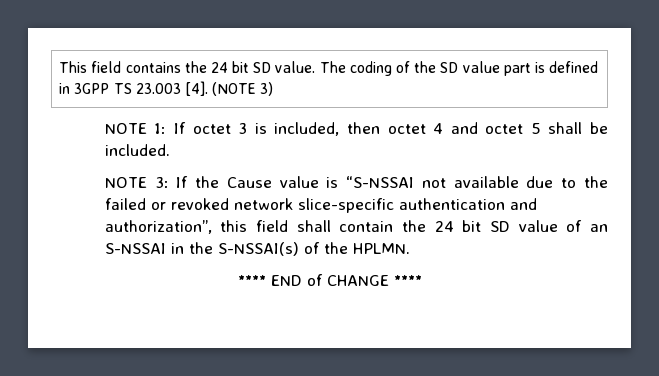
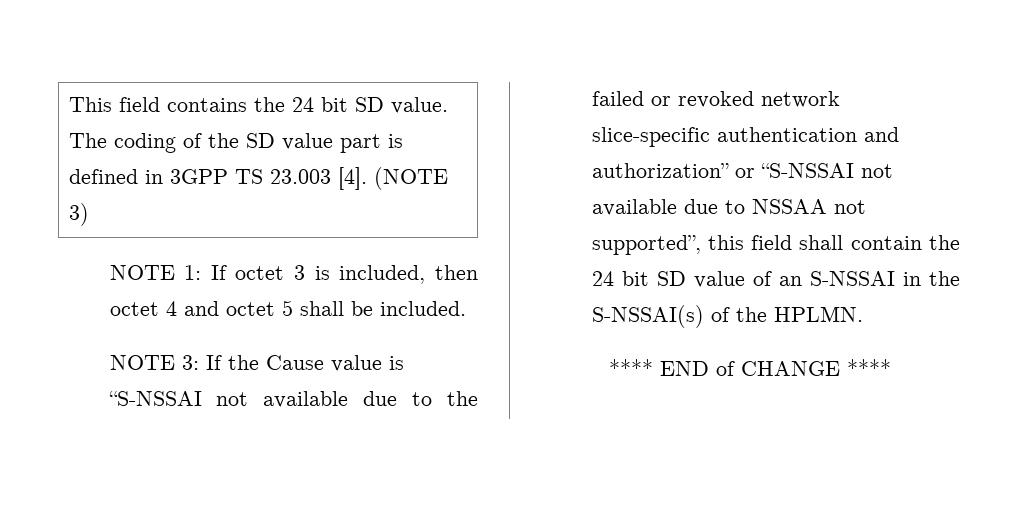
[104,220,212,234] authorization”, -> [591,163,893,178] [591,199,866,216] [591,235,701,255] authorization” or “S-NSSAI not available due to NSSAA not supported”,

